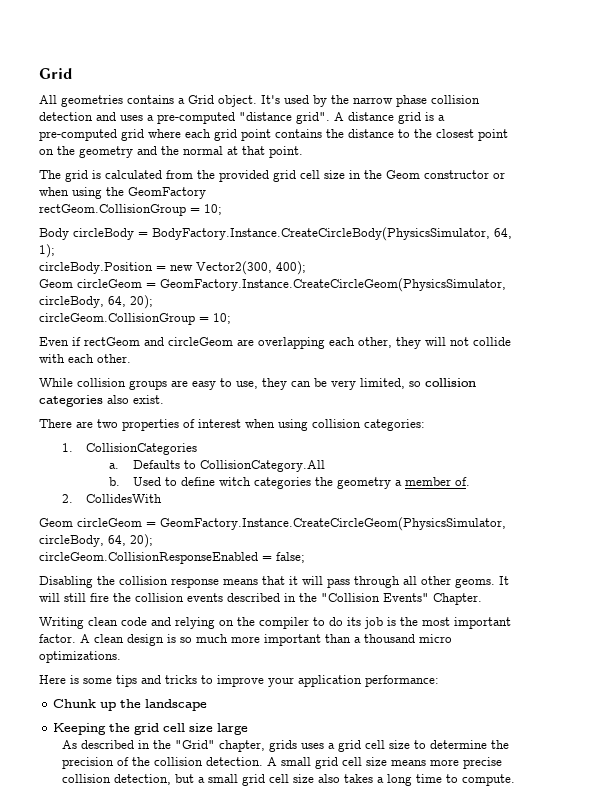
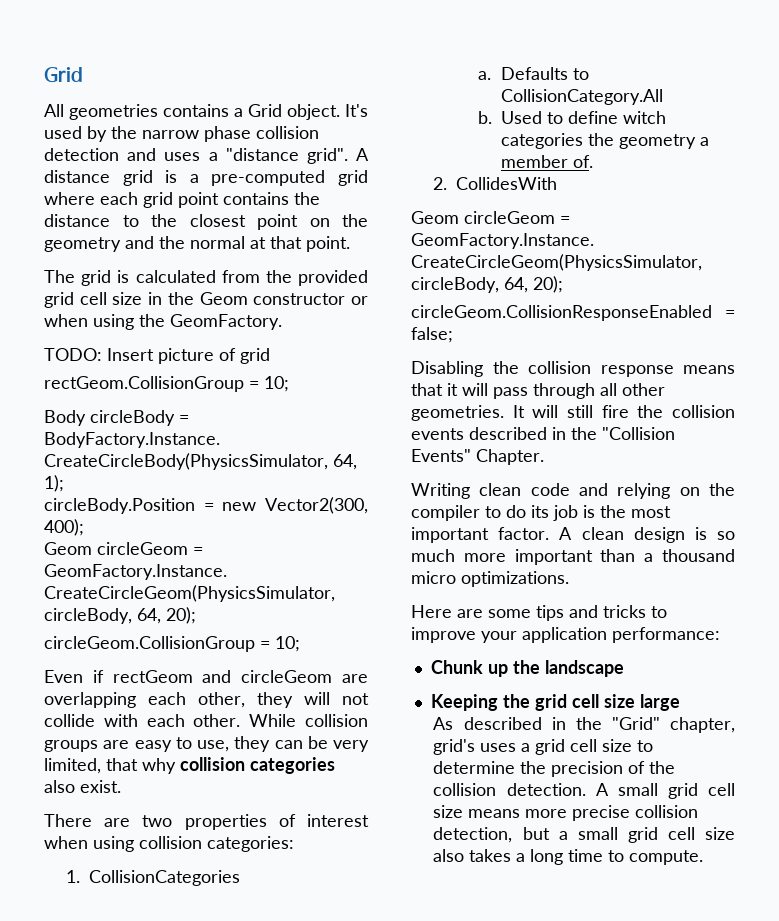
[157,112,235,124] pre-computed -> (218, 156) none
[128,187,206,199] GeomFactory -> [170,314,282,330] [44,348,270,364] GeomFactory. // TODO: Insert picture of grid
(131, 358) // -> (241, 720) none
[409,381,421,387] so -> [106,758,176,774] that why
[455,578,495,588] geoms. -> [411,405,504,421] geometries.
[70,675,79,684] is -> [457,609,483,618] are
[269,740,298,752] grids -> [433,739,476,755] grid's

